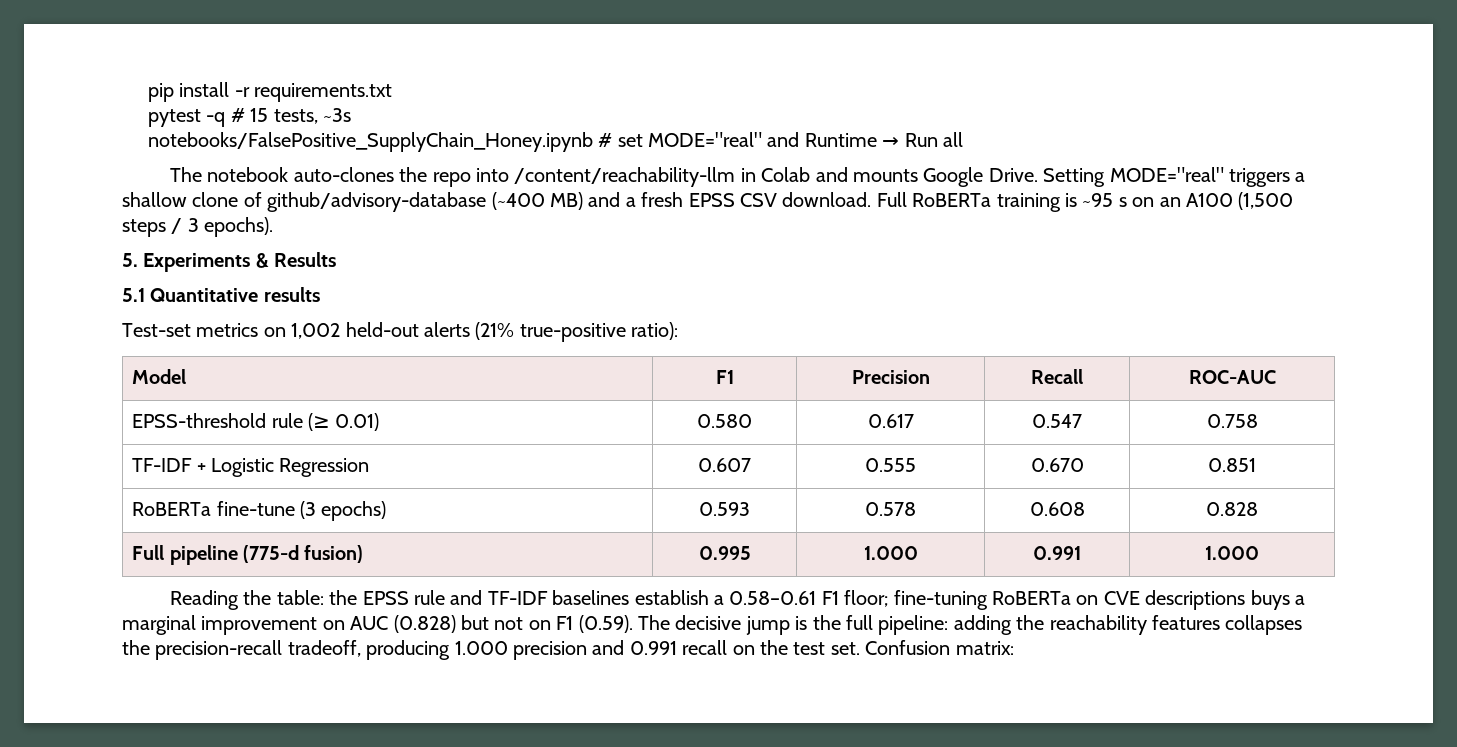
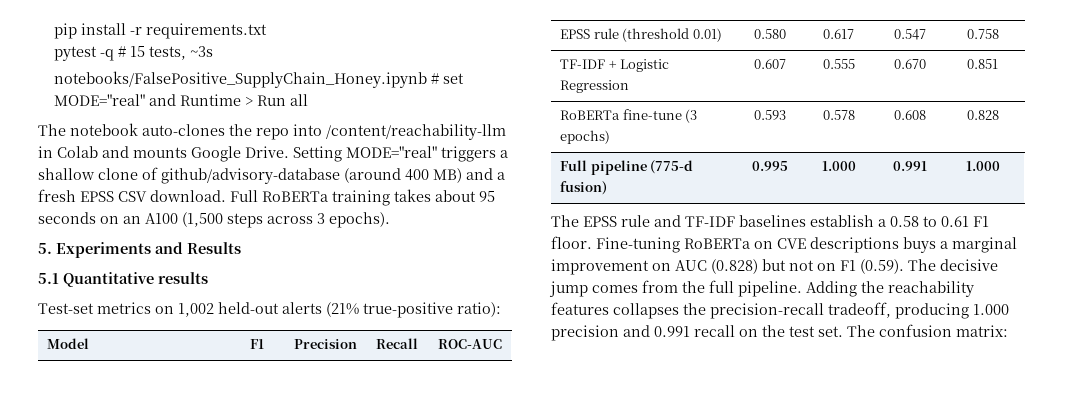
[882,137,900,147] → -> [245,97,254,106] >
[491,192,545,210] (~400 -> [344,168,429,183] (around 400
[1064,193,1127,207] is ~95 s -> [394,189,495,202] [38,212,96,224] takes about 95 seconds
[171,218,183,234] / -> [267,216,313,224] across
[255,253,269,268] & -> [155,242,183,254] and
[132,413,330,431] EPSS-threshold rule (≥ -> [560,28,690,42] EPSS rule (threshold
[170,590,358,610] Reading the table: the -> [551,215,579,227] The
[729,590,988,610] 0.58–0.61 F1 floor; fine-tuning -> [890,216,989,227] [551,236,680,253] 0.58 to 0.61 F1 floor. Fine-tuning
[795,615,1012,635] is the full pipeline: adding -> [592,280,857,297] comes from the full pipeline. Adding
[865,640,951,655] Confusion -> [847,324,952,337] The confusion

